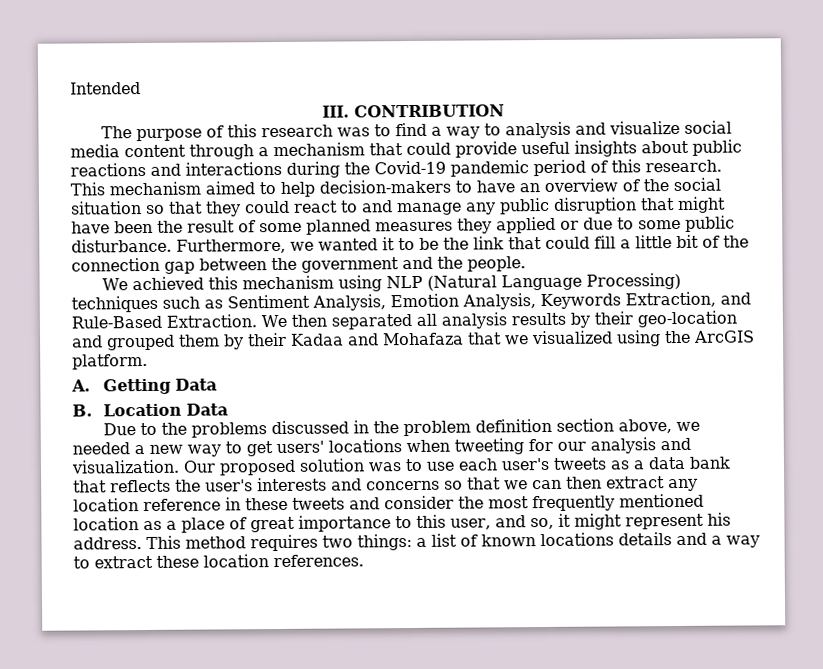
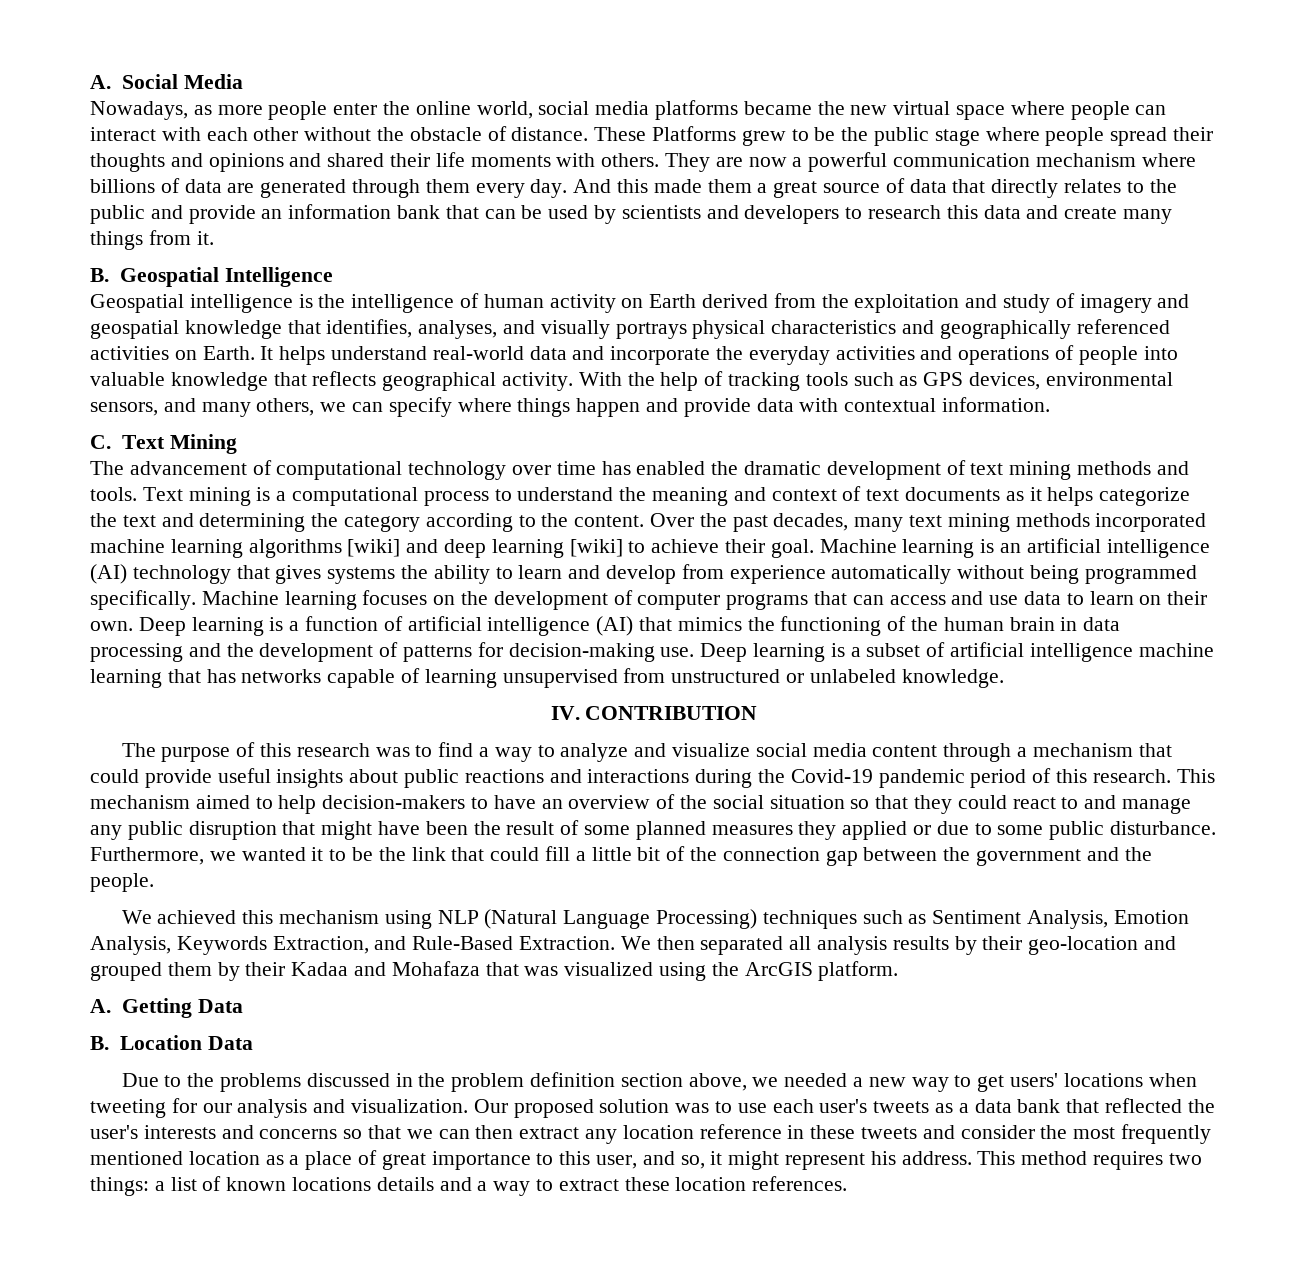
[70,82,141,95] [322,105,350,118] Intended // III. -> [90,74,243,89] [90,100,1167,120] [90,126,1214,146] [90,152,1196,172] [90,178,1177,198] [90,204,1173,224] [90,230,214,250] [90,267,333,287] [90,293,1190,313] [90,319,1170,339] [90,345,1178,365] [90,371,1173,391] [90,397,1051,417] [90,434,237,454] [90,460,1189,480] [90,486,1191,506] [90,513,1207,532] [90,538,1210,558] [90,564,1197,584] [90,590,1208,610] [90,616,1121,636] [90,642,1214,662] [90,668,1004,688] [550,706,580,720] A. Social Media // Nowadays, as more people enter the online world, social media platforms became the new virtual space where people can interact with each other without the obstacle of distance. These Platforms grew to be the public stage where people spread their thoughts and opinions and shared their life moments with others. They are now a powerful communication mechanism where billions of data are generated through them every day. And this made them a great source of data that directly relates to the public and provide an information bank that can be used by scientists and developers to research this data and create many things from it. // B. Geospatial Intelligence // Geospatial intelligence is the intelligence of human activity on Earth derived from the exploitation and study of imagery and geospatial knowledge that identifies, analyses, and visually portrays physical characteristics and geographically referenced activities on Earth. It helps understand real-world data and incorporate the everyday activities and operations of people into valuable knowledge that reflects geographical activity. With the help of tracking tools such as GPS devices, environmental sensors, and many others, we can specify where things happen and provide data with contextual information. // C. Text Mining // The advancement of computational technology over time has enabled the dramatic development of text mining methods and tools. Text mining is a computational process to understand the meaning and context of text documents as it helps categorize the text and determining the category according to the content. Over the past decades, many text mining methods incorporated machine learning algorithms [wiki] and deep learning [wiki] to achieve their goal. Machine learning is an artificial intelligence (AI) technology that gives systems the ability to learn and develop from experience automatically without being programmed specifically. Machine learning focuses on the development of computer programs that can access and use data to learn on their own. Deep learning is a function of artificial intelligence (AI) that mimics the functioning of the human brain in data processing and the development of patterns for decision-making use. Deep learning is a subset of artificial intelligence machine learning that has networks capable of learning unsupervised from unstructured or unlabeled knowledge. // IV.
[504,121,571,139] analysis -> [560,743,629,762] analyze
[505,335,529,345] we -> [524,966,559,976] was
[110,479,171,493] reflects -> [1105,1098,1183,1113] reflected

